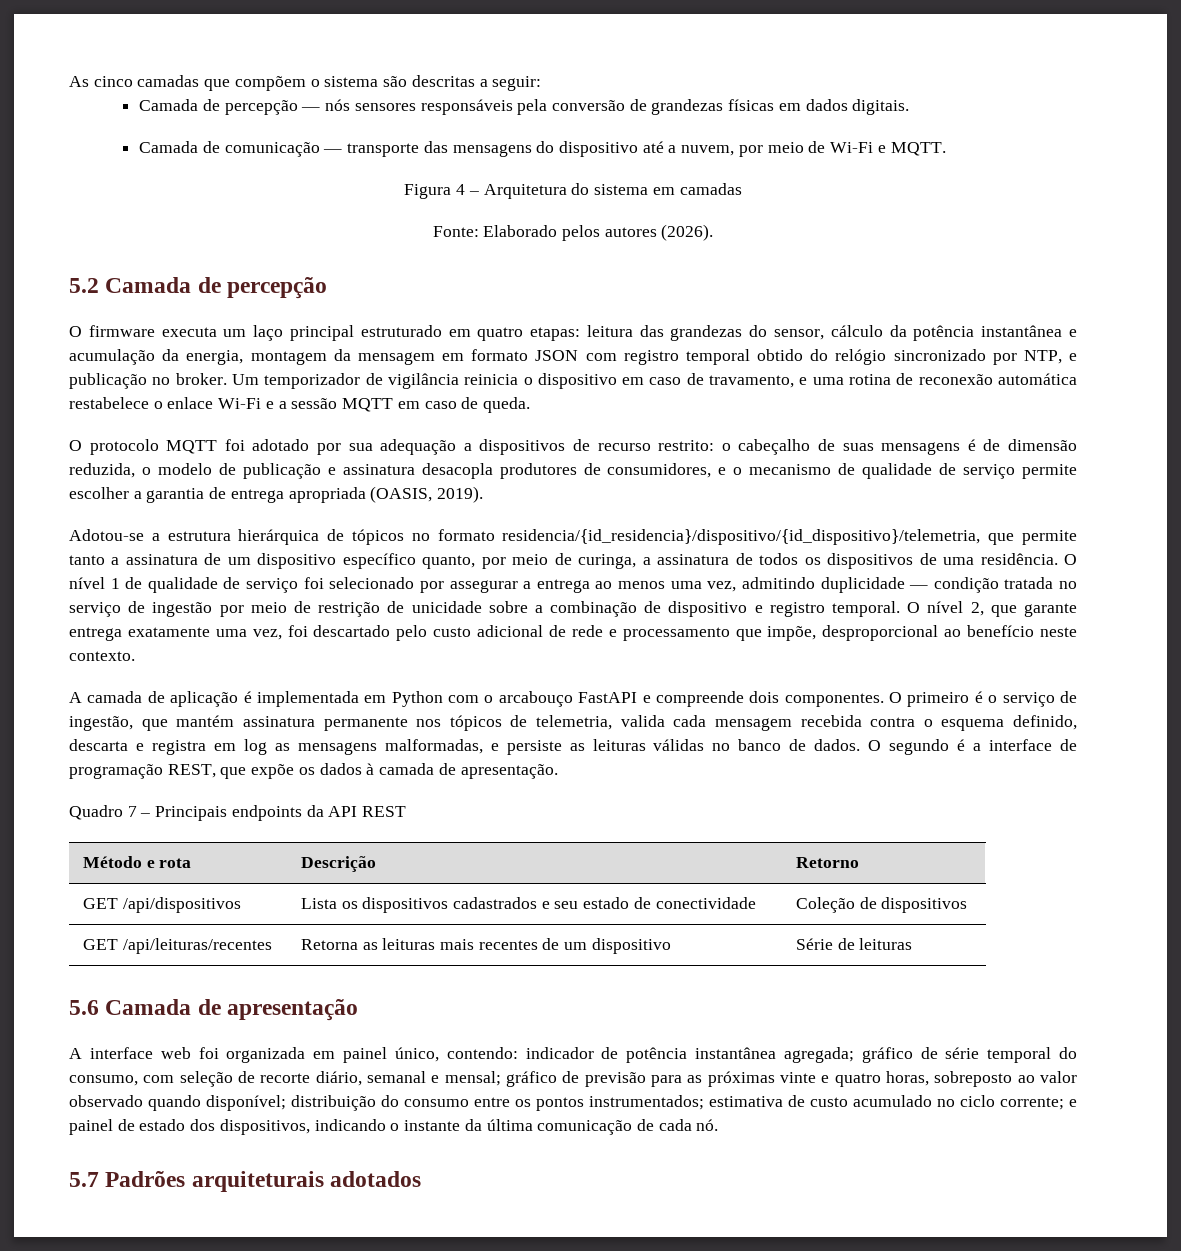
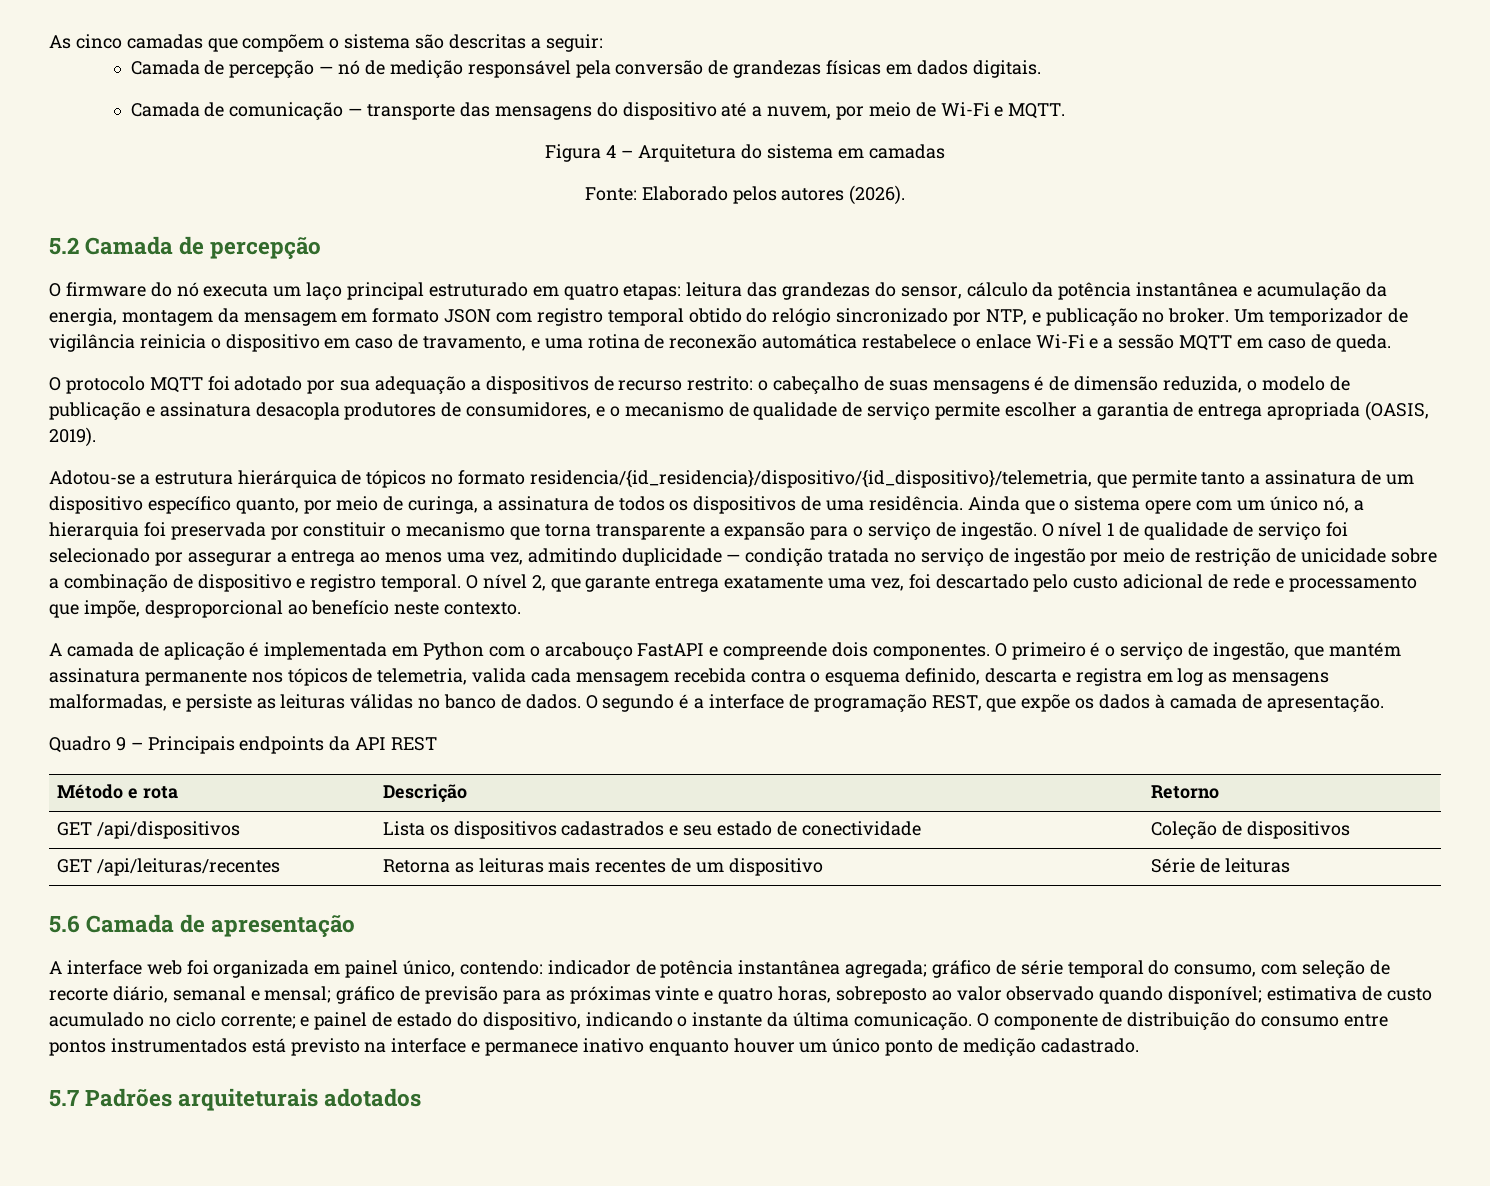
[325,99,513,115] nós sensores responsáveis -> [338,60,571,78] nó de medição responsável
(155, 331) none -> [150,282,199,297] do nó
(1058, 559) none -> [967,496,1364,514] [49,522,1037,540] Ainda que o sistema opere com um único nó, a hierarquia foi preservada por constituir o mecanismo que torna transparente a expansão para o serviço de ingestão.
[127,806,137,817] 7 -> [115,737,126,751] 9
[291,1095,704,1111] distribuição do consumo entre os pontos instrumentados; -> (1263, 995) none
[190,1119,310,1135] dos dispositivos, -> [456,1012,581,1030] do dispositivo,
[537,1119,719,1135] comunicação de cada nó. -> [853,1012,1388,1030] [49,1038,1139,1056] comunicação. O componente de distribuição do consumo entre pontos instrumentados está previsto na interface e permanece inativo enquanto houver um único ponto de medição cadastrado.

